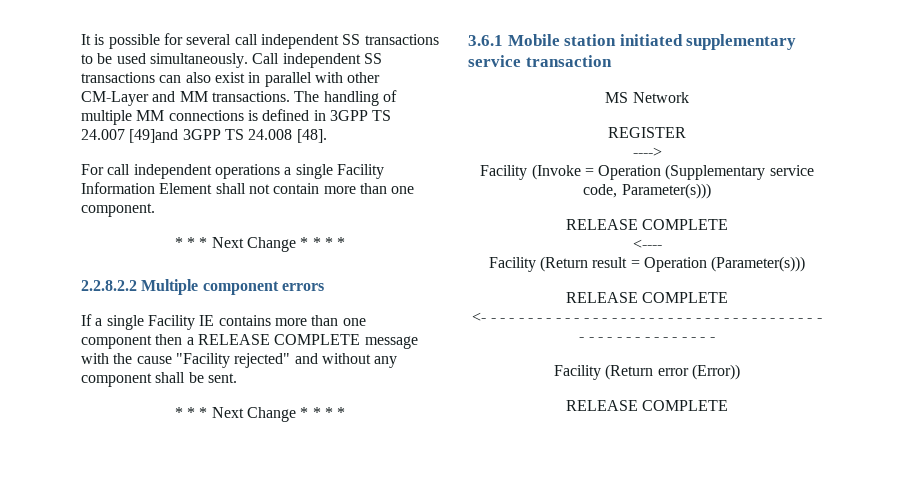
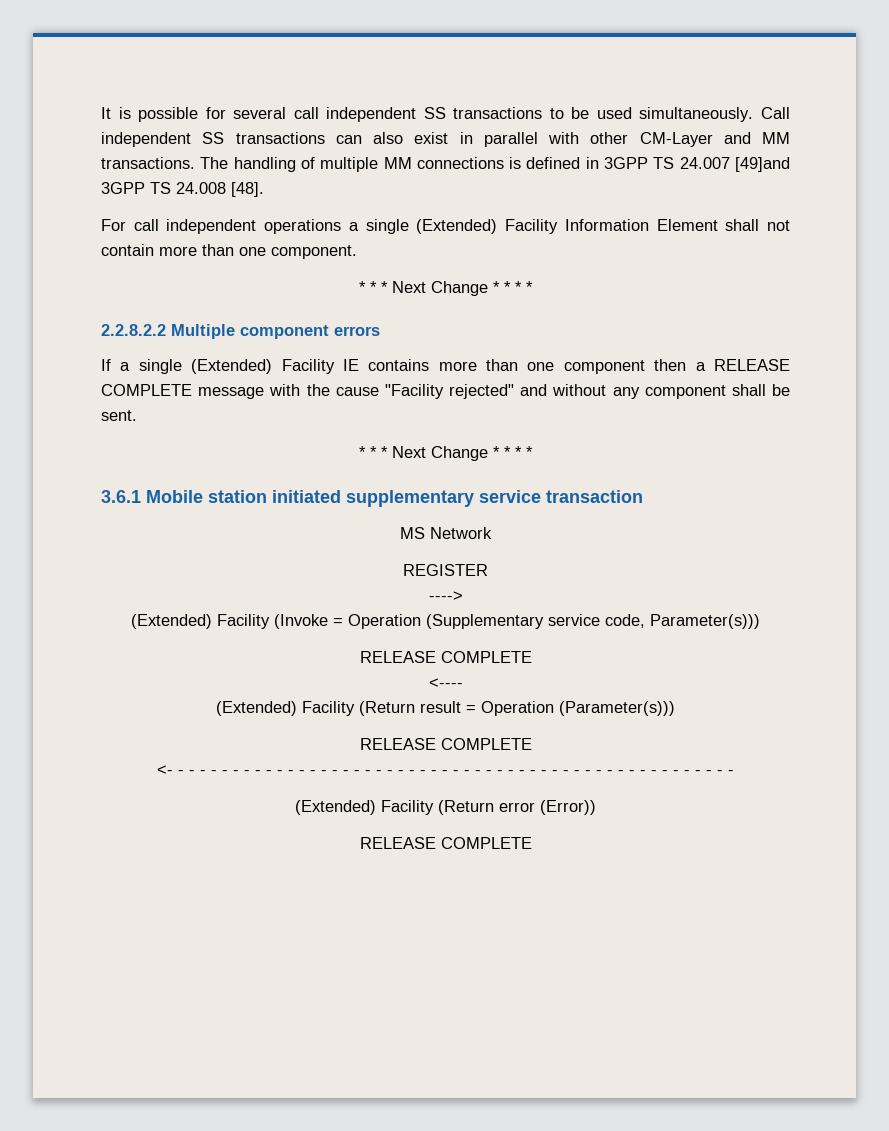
(333, 171) none -> [416,219,498,234] (Extended)
(144, 322) none -> [191,359,273,374] (Extended)
(662, 152) none -> [131,614,212,629] (Extended)
(662, 244) none -> [216,701,297,716] (Extended)
(715, 339) none -> [295,800,376,815] (Extended)

